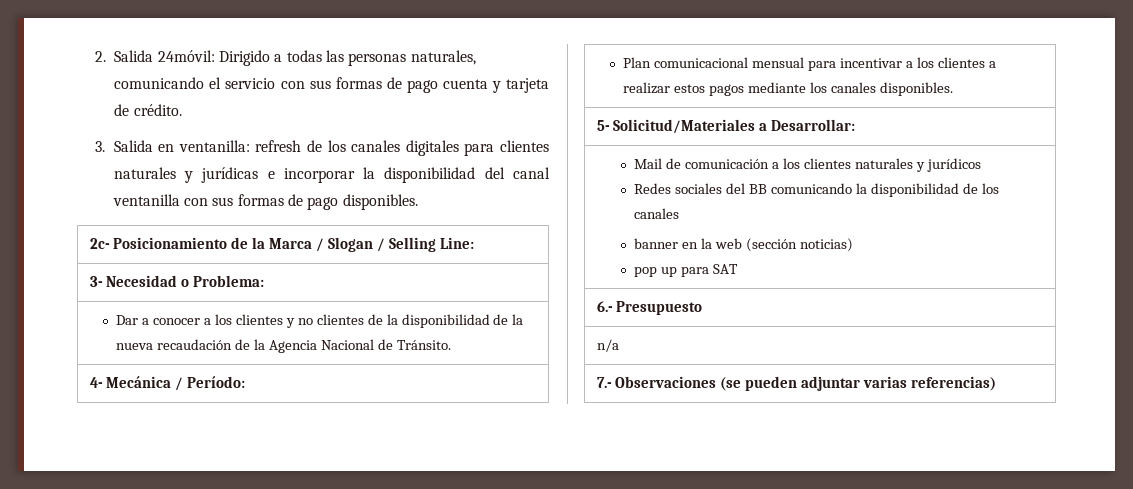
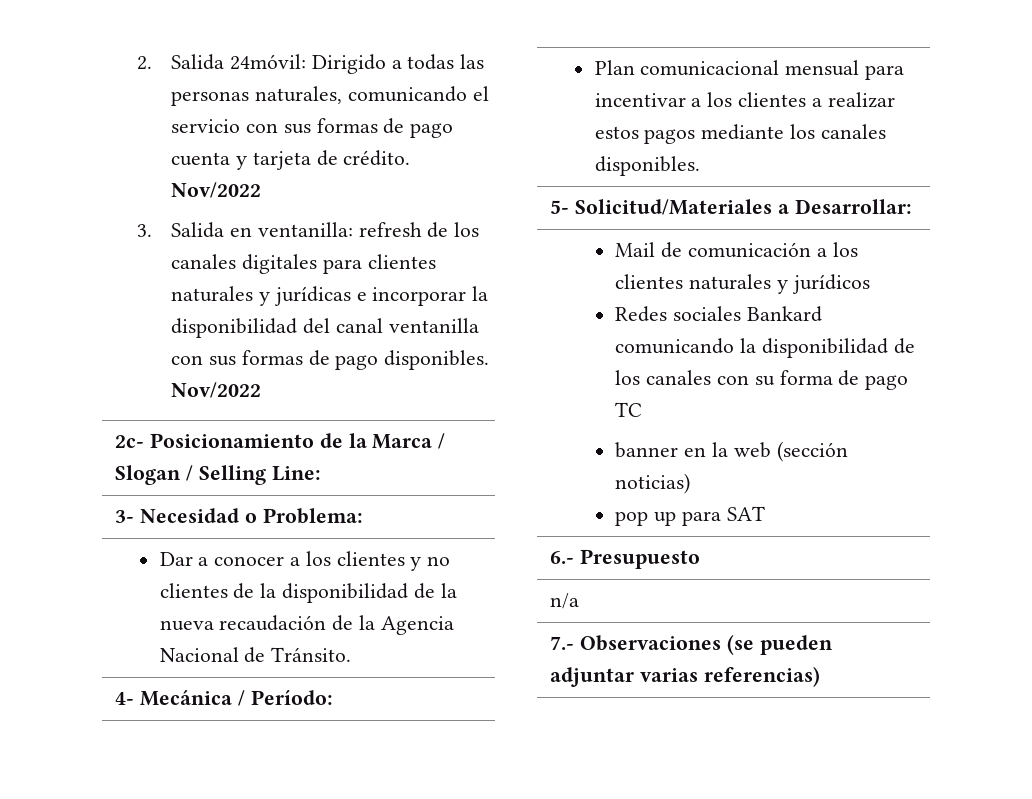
(182, 110) none -> [171,182,262,198] Nov/2022
(418, 202) none -> [171,382,262,398] Nov/2022
[726,183,768,194] del BB -> [746,306,822,322] Bankard
(680, 213) none -> [716,370,909,390] [615,402,643,417] con su forma de pago TC

